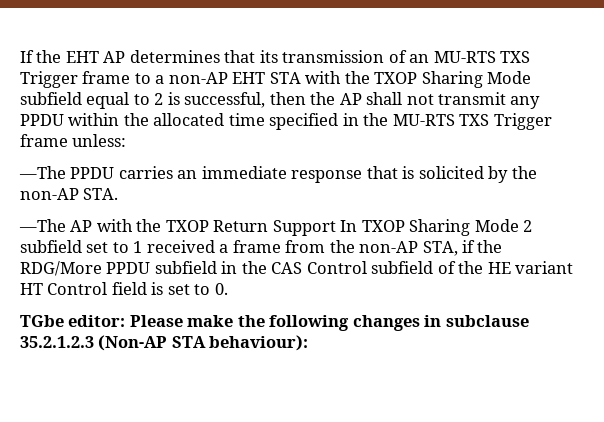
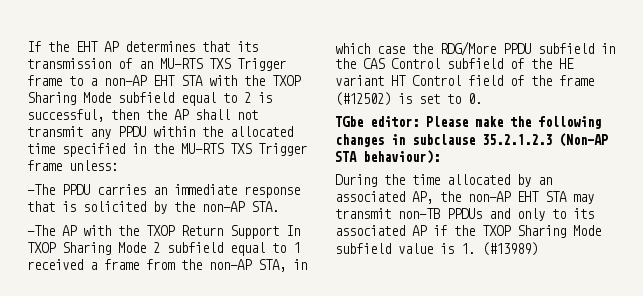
[86,242,109,253] set -> [230,242,265,256] equal
[462,240,476,253] if -> [293,259,307,270] [335,43,405,54] in which case
(147, 288) none -> [510,75,594,86] [335,92,391,106] of the frame (#12502)
(309, 343) none -> [335,174,552,187] [335,191,594,204] [335,208,594,221] [335,225,601,238] [335,242,538,256] // During the time allocated by an associated AP, the non-AP EHT STA may transmit non-TB PPDUs and only to its associated AP if the TXOP Sharing Mode subfield value is 1. (#13989)

